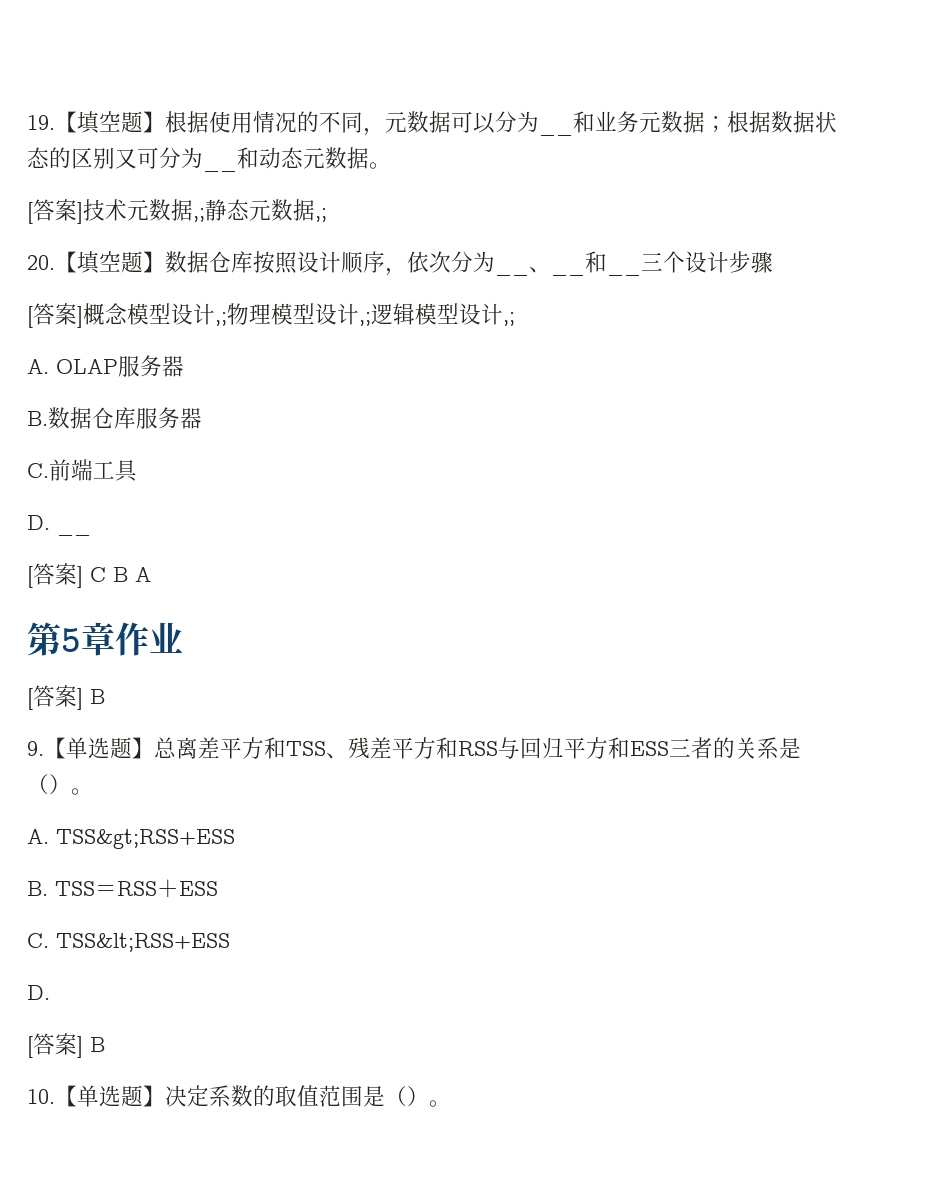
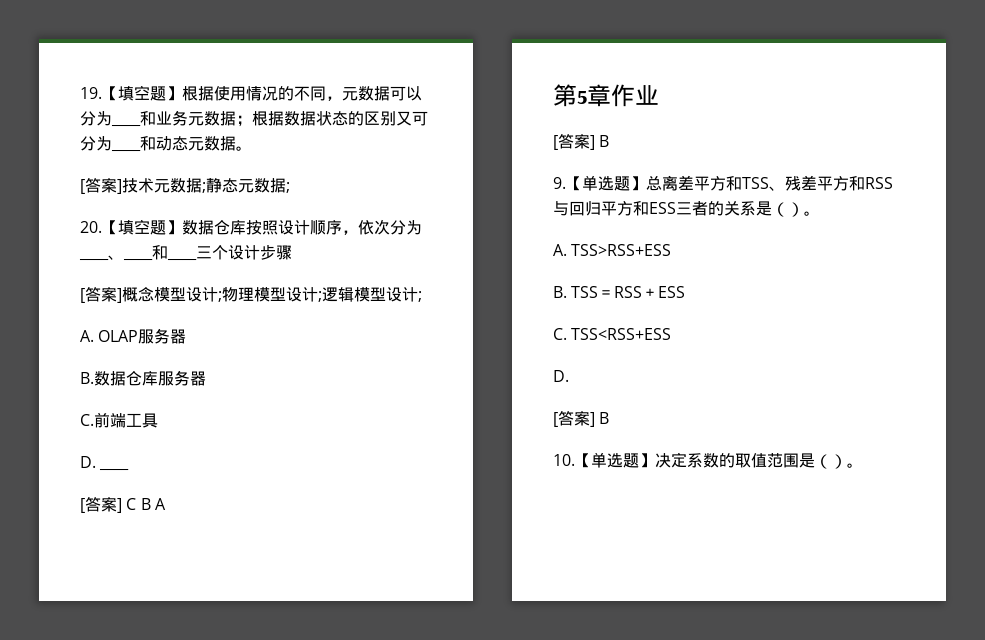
[539,130,573,136] __ -> [111,124,141,127] ____
[203,166,237,172] __ -> [111,149,141,152] ____
[193,208,205,222] ,; -> [202,182,206,193] ;
[315,208,327,222] ,; -> [286,182,290,193] ;
[495,251,641,276] __、__和__ -> [79,245,197,261] ____、____和____
[215,312,227,326] ,; -> [218,291,222,302] ;
[359,312,371,326] ,; -> [318,291,322,302] ;
[503,312,515,326] ,; -> [418,291,422,302] ;
[57,530,91,536] __ -> [99,468,130,471] ____
[56,829,235,849] TSS&gt;RSS+ESS -> [571,244,672,256] TSS>RSS+ESS
[56,933,230,952] TSS&lt;RSS+ESS -> [571,328,672,340] TSS<RSS+ESS

